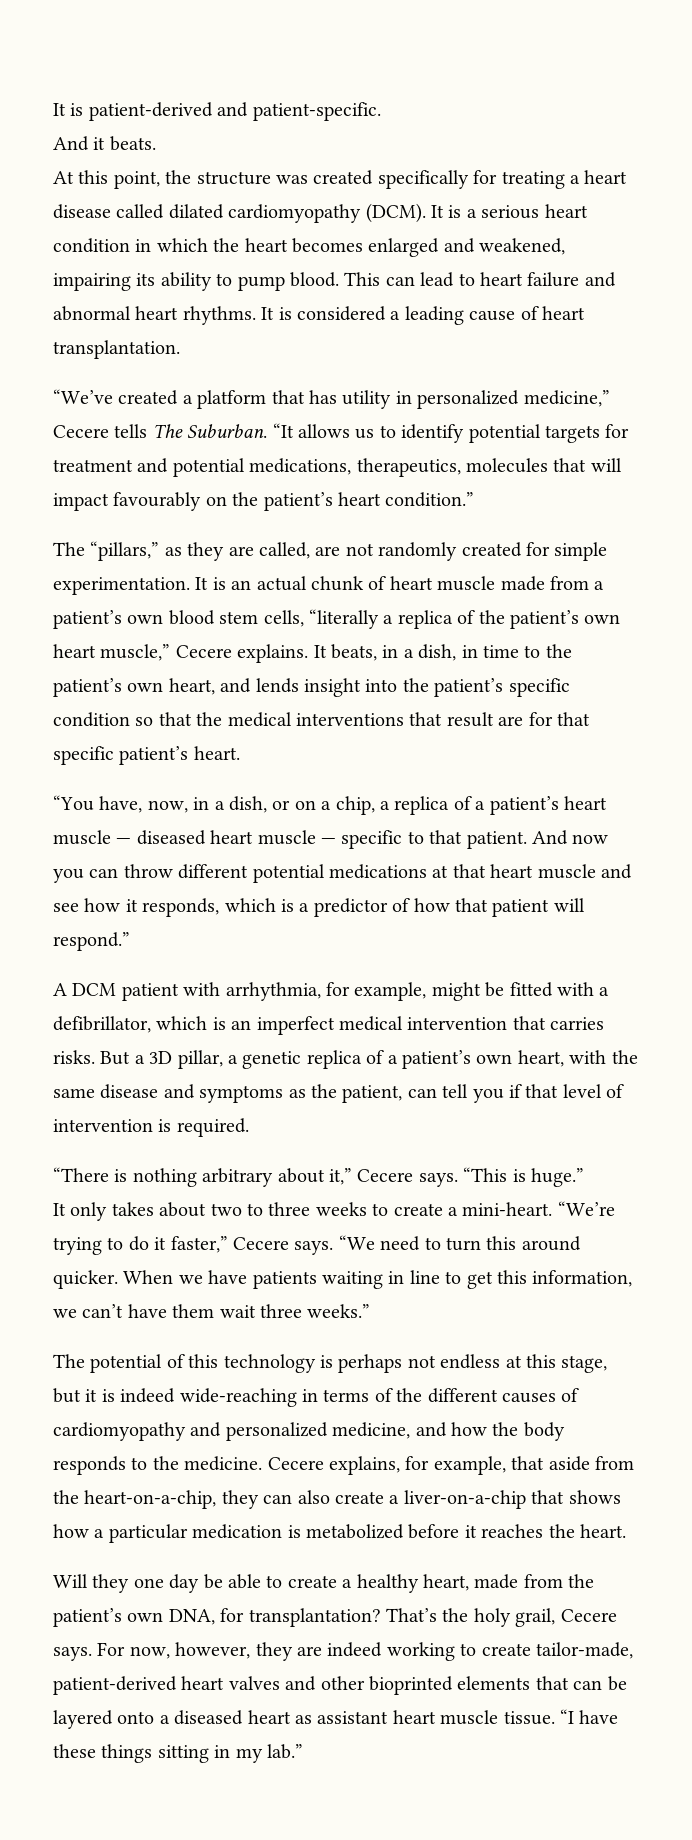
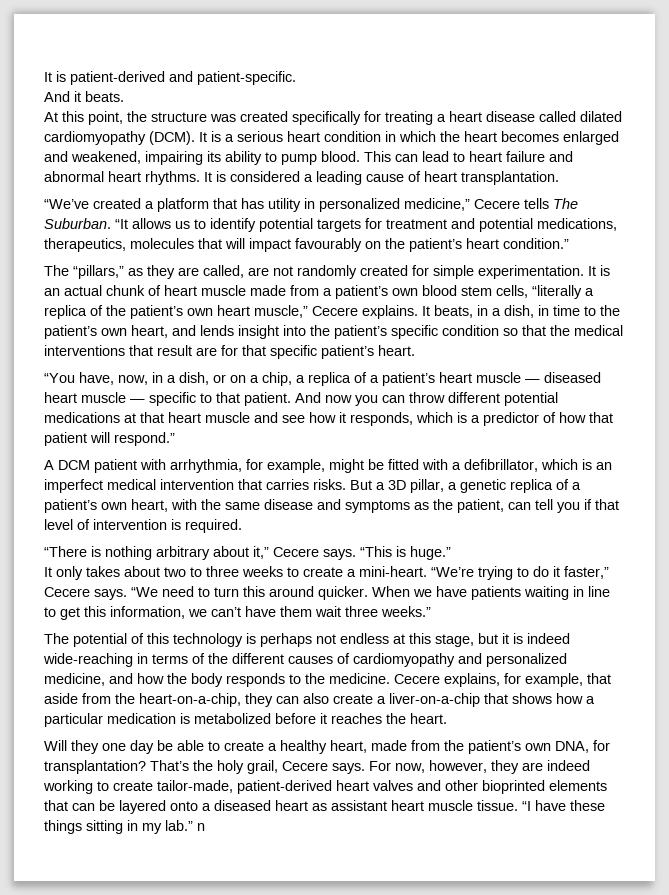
(303, 1751) none -> [197,823,205,831] n

